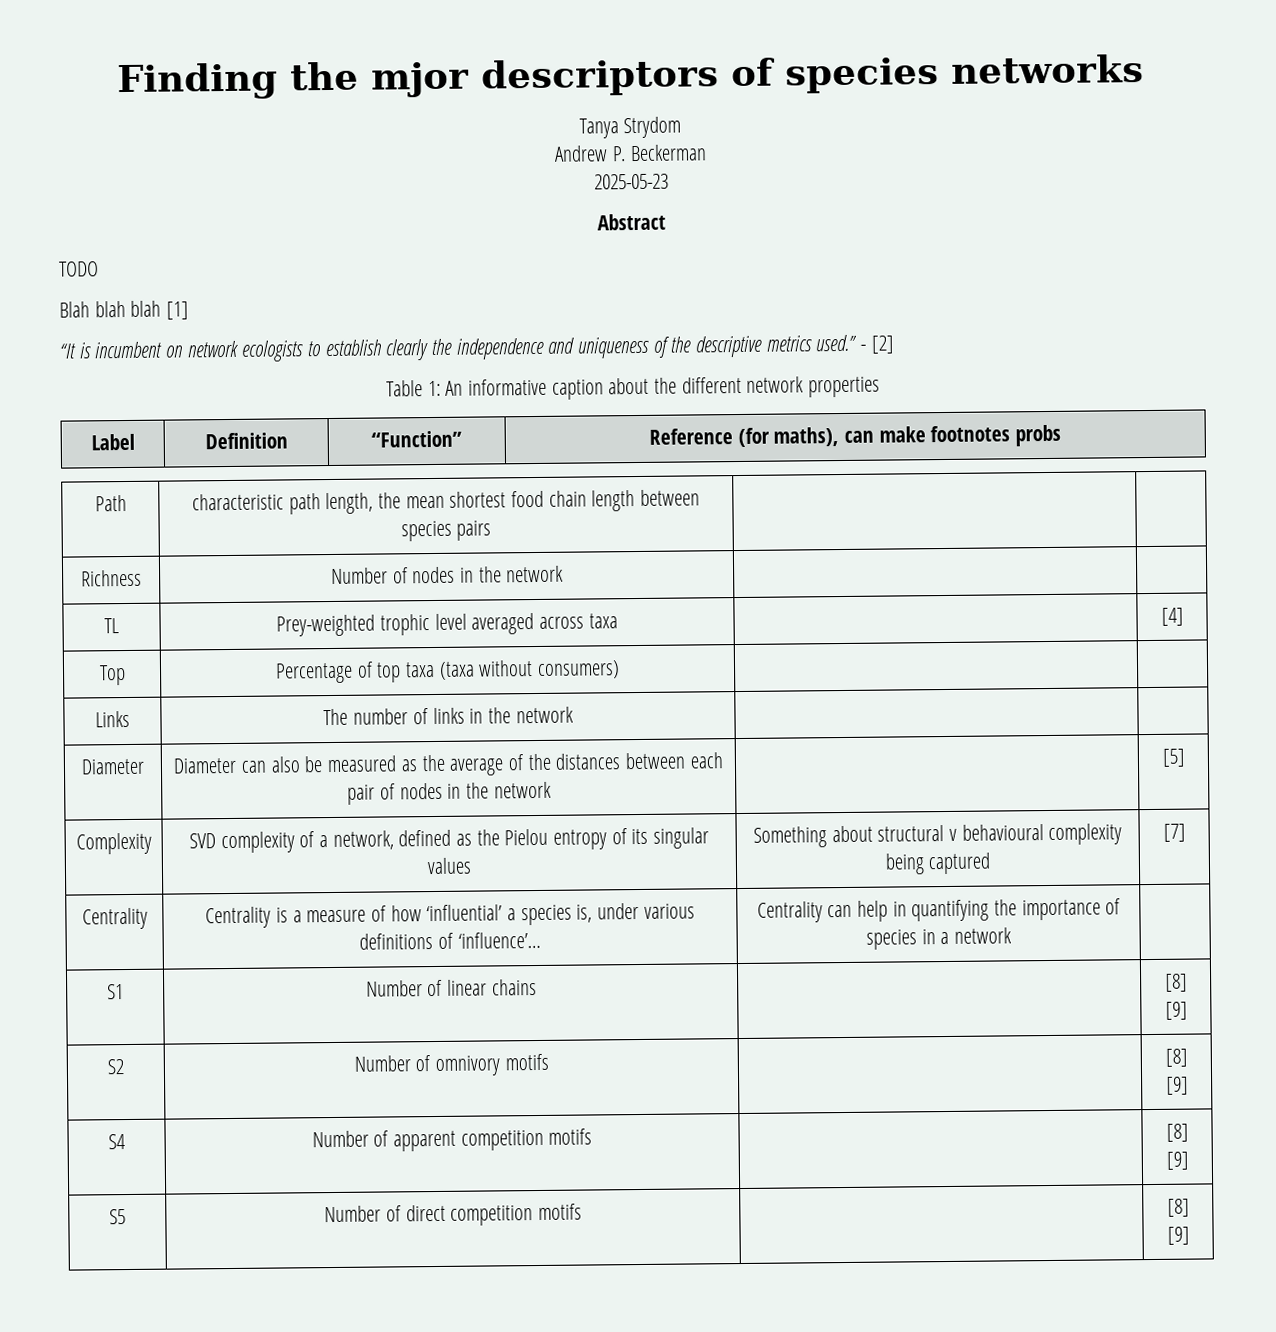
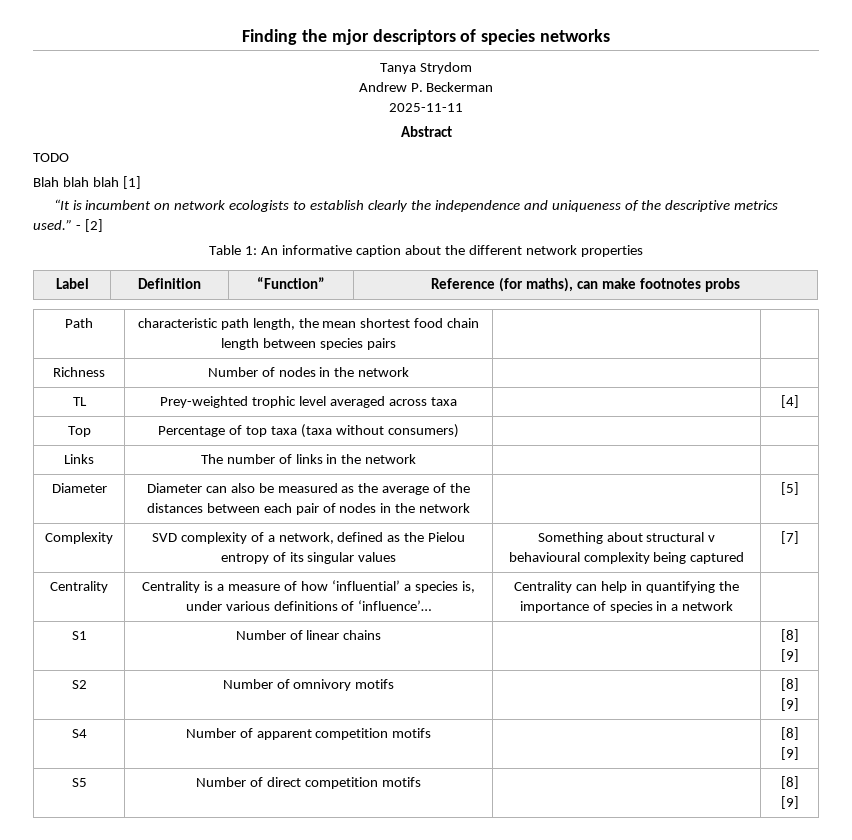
[593,173,669,190] 2025-05-23 -> [389,103,463,112] 2025-11-11

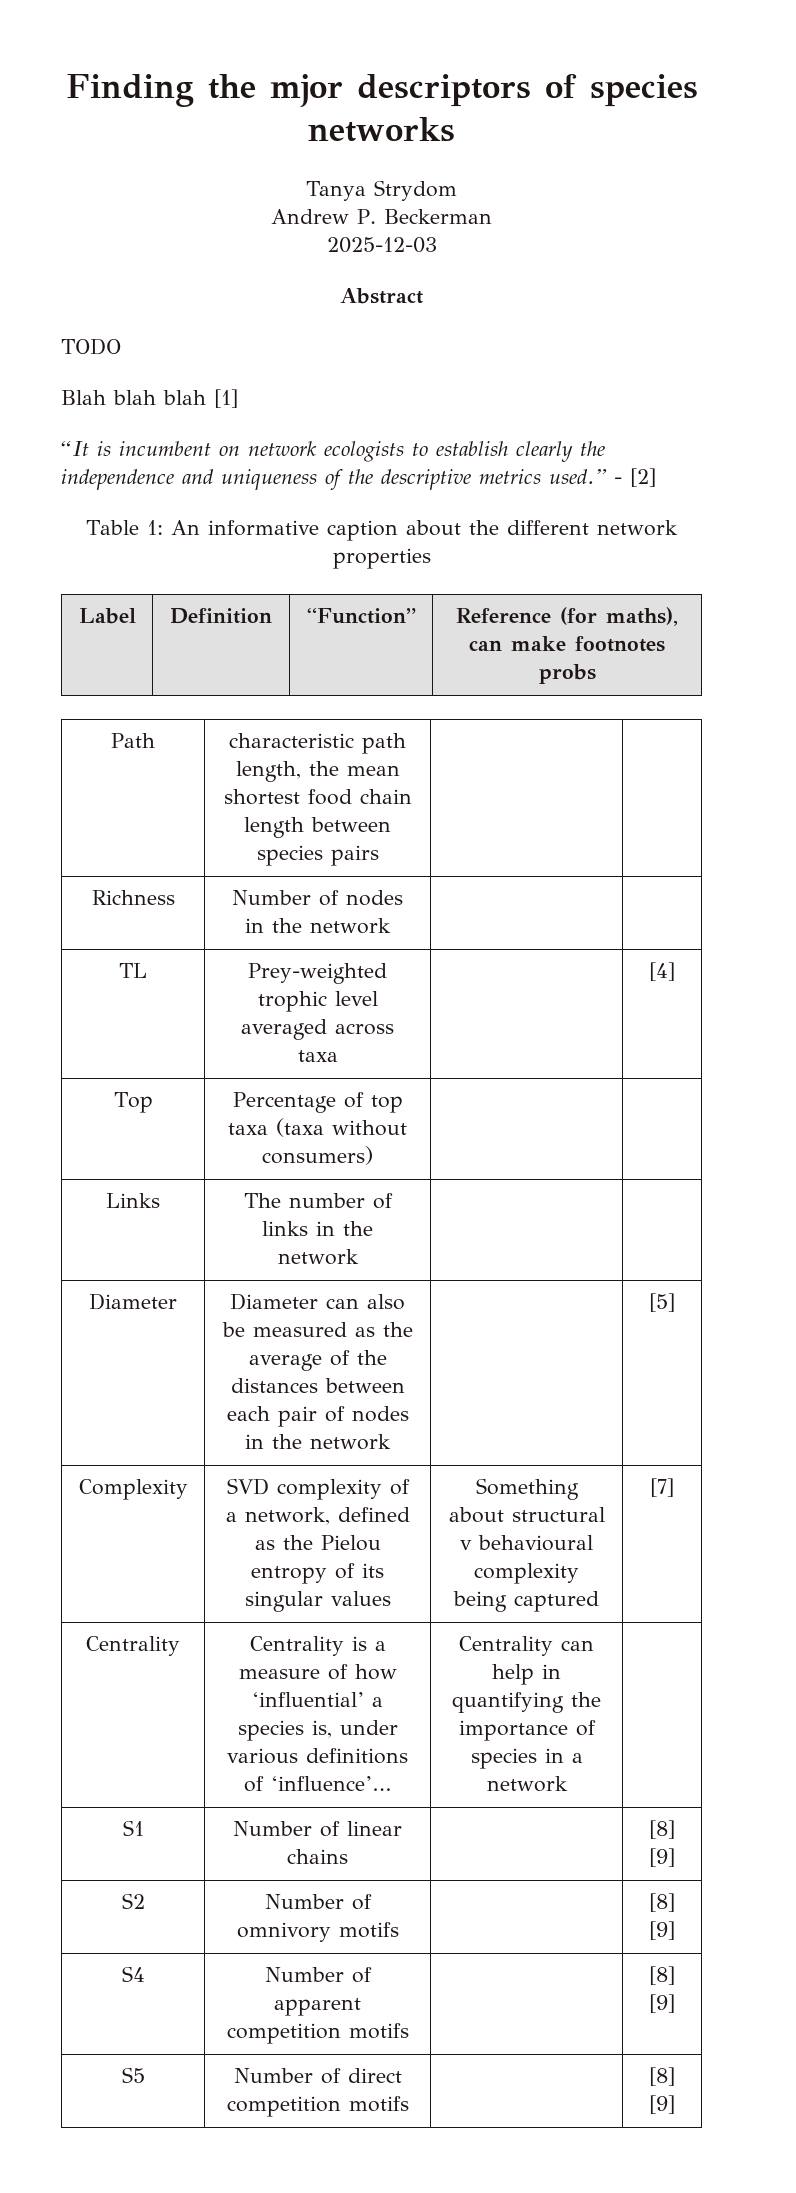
[389,103,463,112] 2025-11-11 -> [326,237,437,253] 2025-12-03

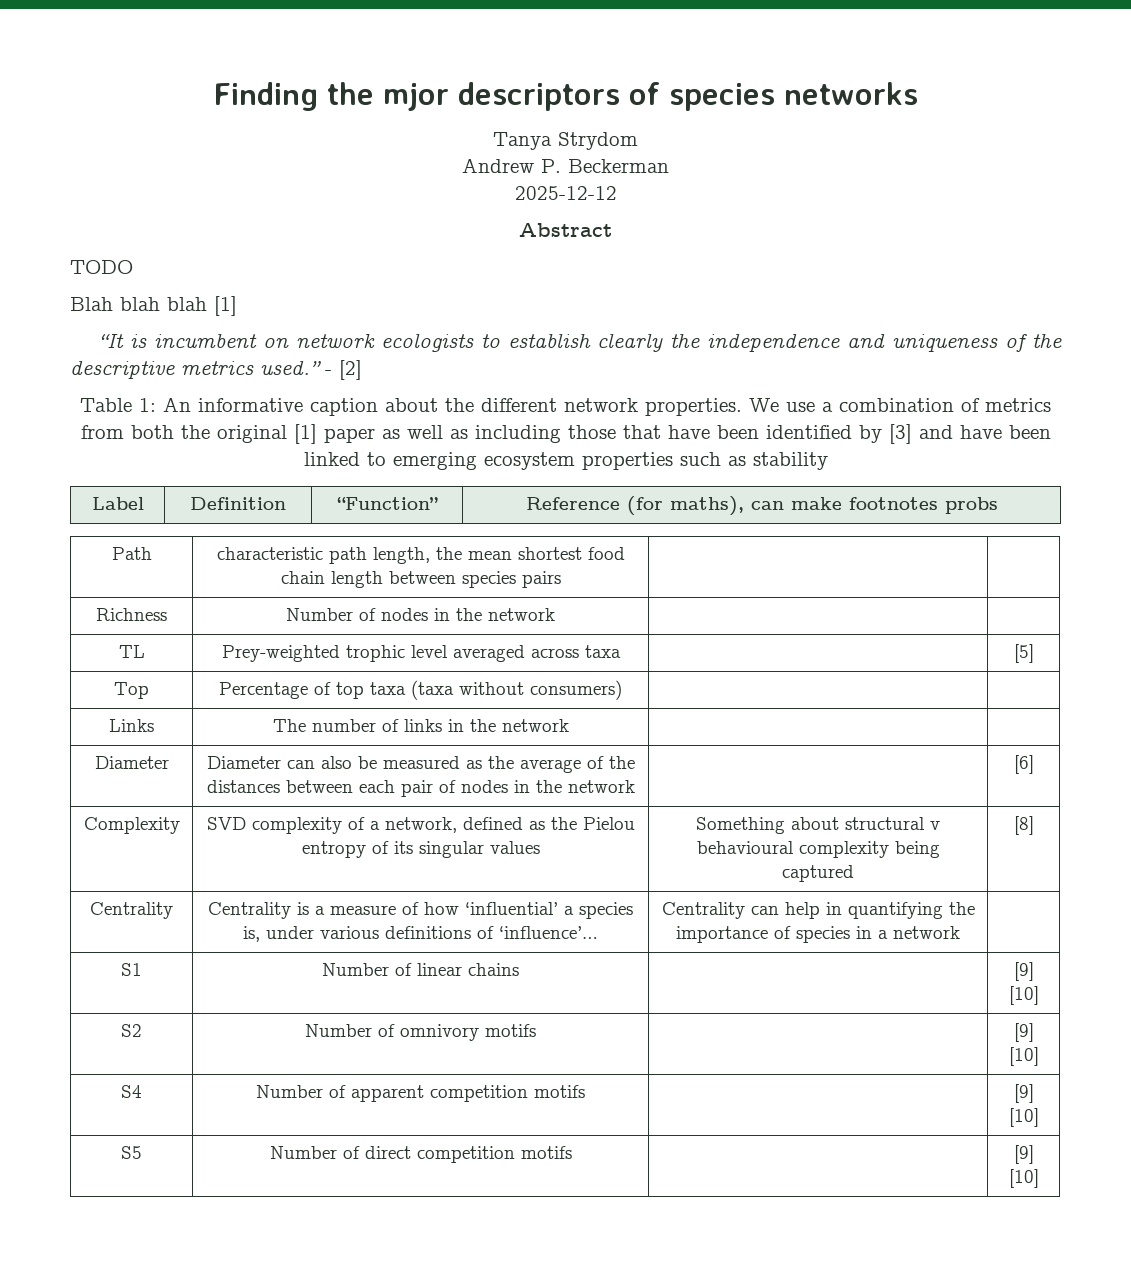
[326,237,437,253] 2025-12-03 -> [514,186,617,200] 2025-12-12
[332,548,431,569] properties -> [645,398,1051,416] [80,424,1051,444] [303,452,828,470] properties. We use a combination of metrics from both the original [1] paper as well as including those that have been identified by [3] and have been linked to emerging ecosystem properties such as stability
[649,962,675,981] [4] -> [1013,644,1034,663] [5]
[649,1293,675,1312] [5] -> [1013,755,1034,774] [6]
[650,1478,674,1497] [7] -> [1013,816,1034,835] [8]
[649,1820,675,1839] [649,1848,675,1867] [8] [9] -> [1013,962,1034,981] [1008,986,1039,1005] [9] [10]
[649,1893,675,1912] [649,1921,675,1940] [8] [9] -> [1013,1023,1034,1042] [1008,1047,1039,1066] [9] [10]
[649,1966,675,1985] [649,1994,675,2013] [8] [9] -> [1013,1084,1034,1103] [1008,1108,1039,1127] [9] [10]
[649,2067,675,2086] [649,2095,675,2114] [8] [9] -> [1013,1145,1034,1164] [1008,1169,1039,1188] [9] [10]

